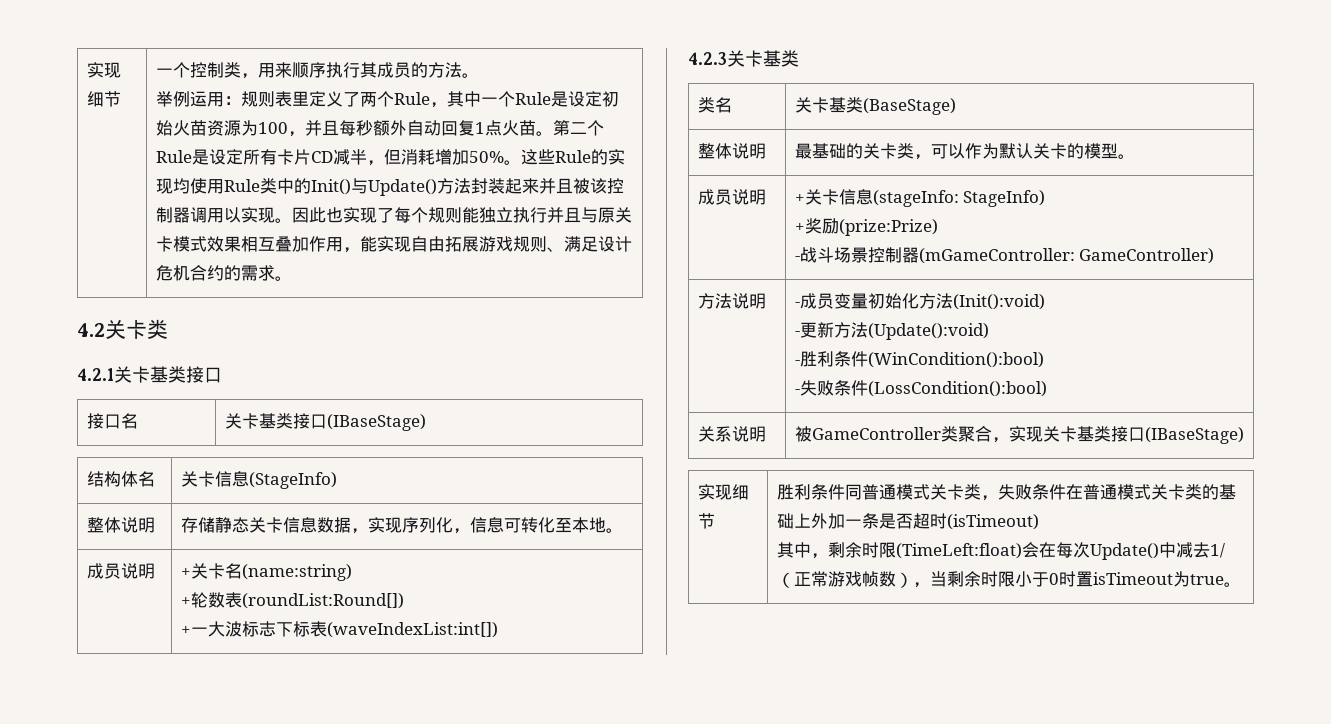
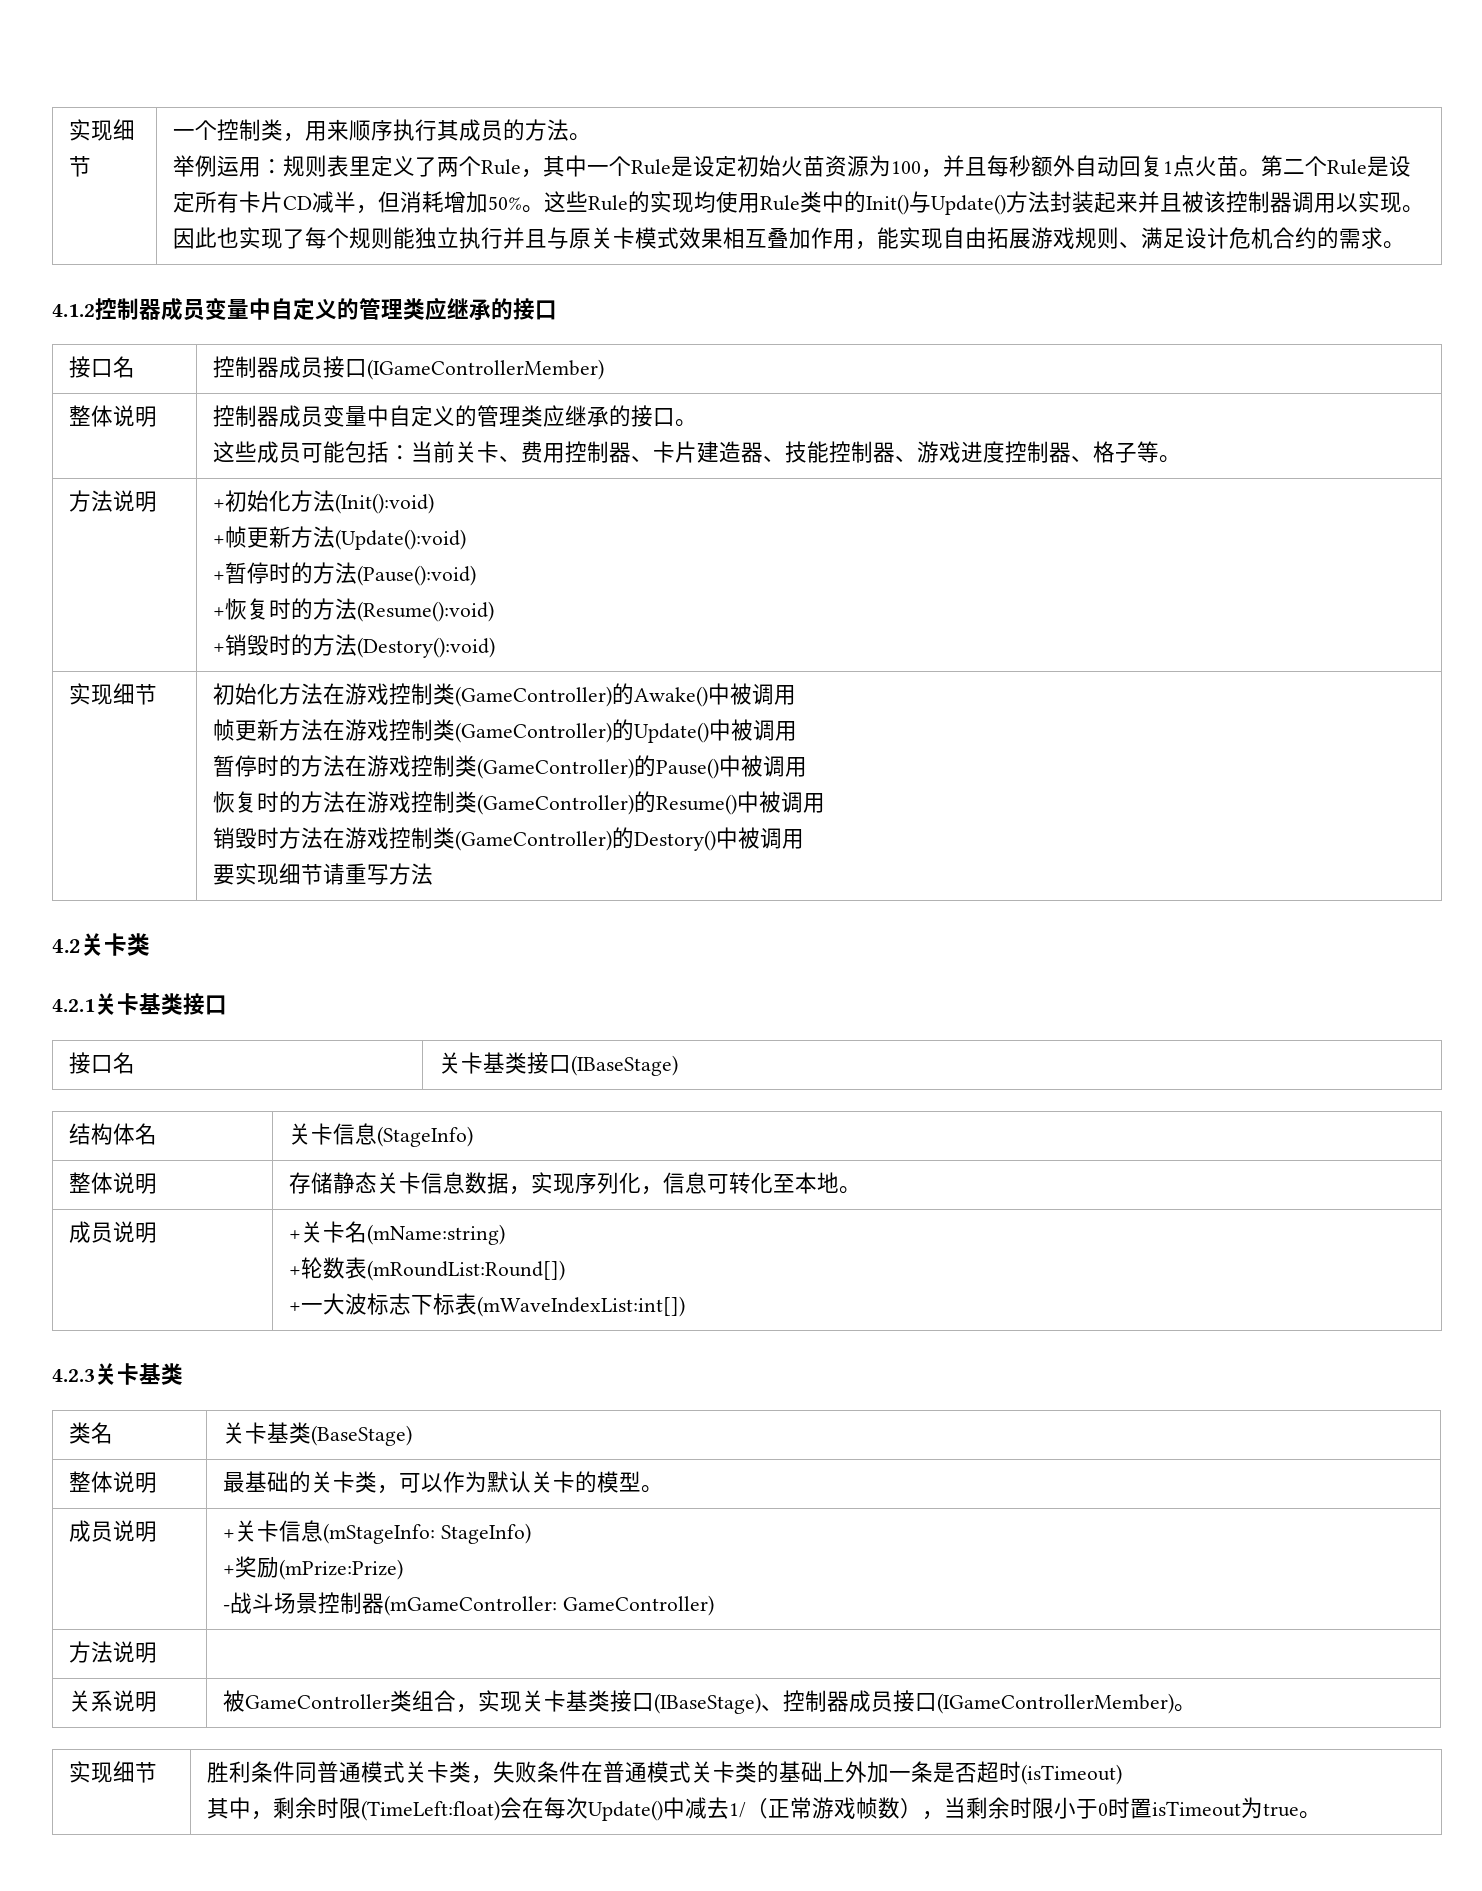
(292, 278) none -> [52,297,557,321] [69,356,136,378] [213,356,605,380] [69,405,158,427] [213,405,698,427] [213,441,1182,463] [69,490,158,512] [213,490,435,514] [213,526,467,550] [213,562,477,586] [213,598,495,622] [213,634,496,658] [69,683,158,705] [213,683,797,707] [213,719,798,743] [213,755,808,779] [213,791,826,815] [213,827,805,851] [213,863,434,885] // 4.1.2控制器成员变量中自定义的管理类应继承的接口 // 接口名 | 控制器成员接口(IGameControllerMember) // 整体说明 | 控制器成员变量中自定义的管理类应继承的接口。 // 这些成员可能包括：当前关卡、费用控制器、卡片建造器、技能控制器、游戏进度控制器、格子等。 // 方法说明 | +初始化方法(Init():void) // +帧更新方法(Update():void) // +暂停时的方法(Pause():void) // +恢复时的方法(Resume():void) // +销毁时的方法(Destory():void) // 实现细节 | 初始化方法在游戏控制类(GameController)的Awake()中被调用 // 帧更新方法在游戏控制类(GameController)的Update()中被调用 // 暂停时的方法在游戏控制类(GameController)的Pause()中被调用 // 恢复时的方法在游戏控制类(GameController)的Resume()中被调用 // 销毁时方法在游戏控制类(GameController)的Destory()中被调用 // 要实现细节请重写方法
[241,564,352,581] (name:string) -> [367,1224,506,1245] (mName:string)
[241,593,404,609] (roundList:Round[]) -> [367,1260,566,1281] (mRoundList:Round[])
[326,622,498,638] (waveIndexList:int[]) -> [477,1296,686,1317] (mWaveIndexList:int[])
[872,190,959,207] (stageInfo: -> [323,1523,436,1544] (mStageInfo:
[838,219,938,236] (prize:Prize) -> [279,1559,404,1580] (mPrize:Prize)
[794,293,1045,310] [794,322,989,340] [794,351,1044,368] [794,380,1047,397] -成员变量初始化方法(Init():void) // -更新方法(Update():void) // -胜利条件(WinCondition():bool) // -失败条件(LossCondition():bool) -> (158, 1652) none
[957,426,975,442] 聚 -> [412,1690,435,1711] 组
(1244, 435) none -> [761,1690,1197,1714] 、控制器成员接口(IGameControllerMember)。

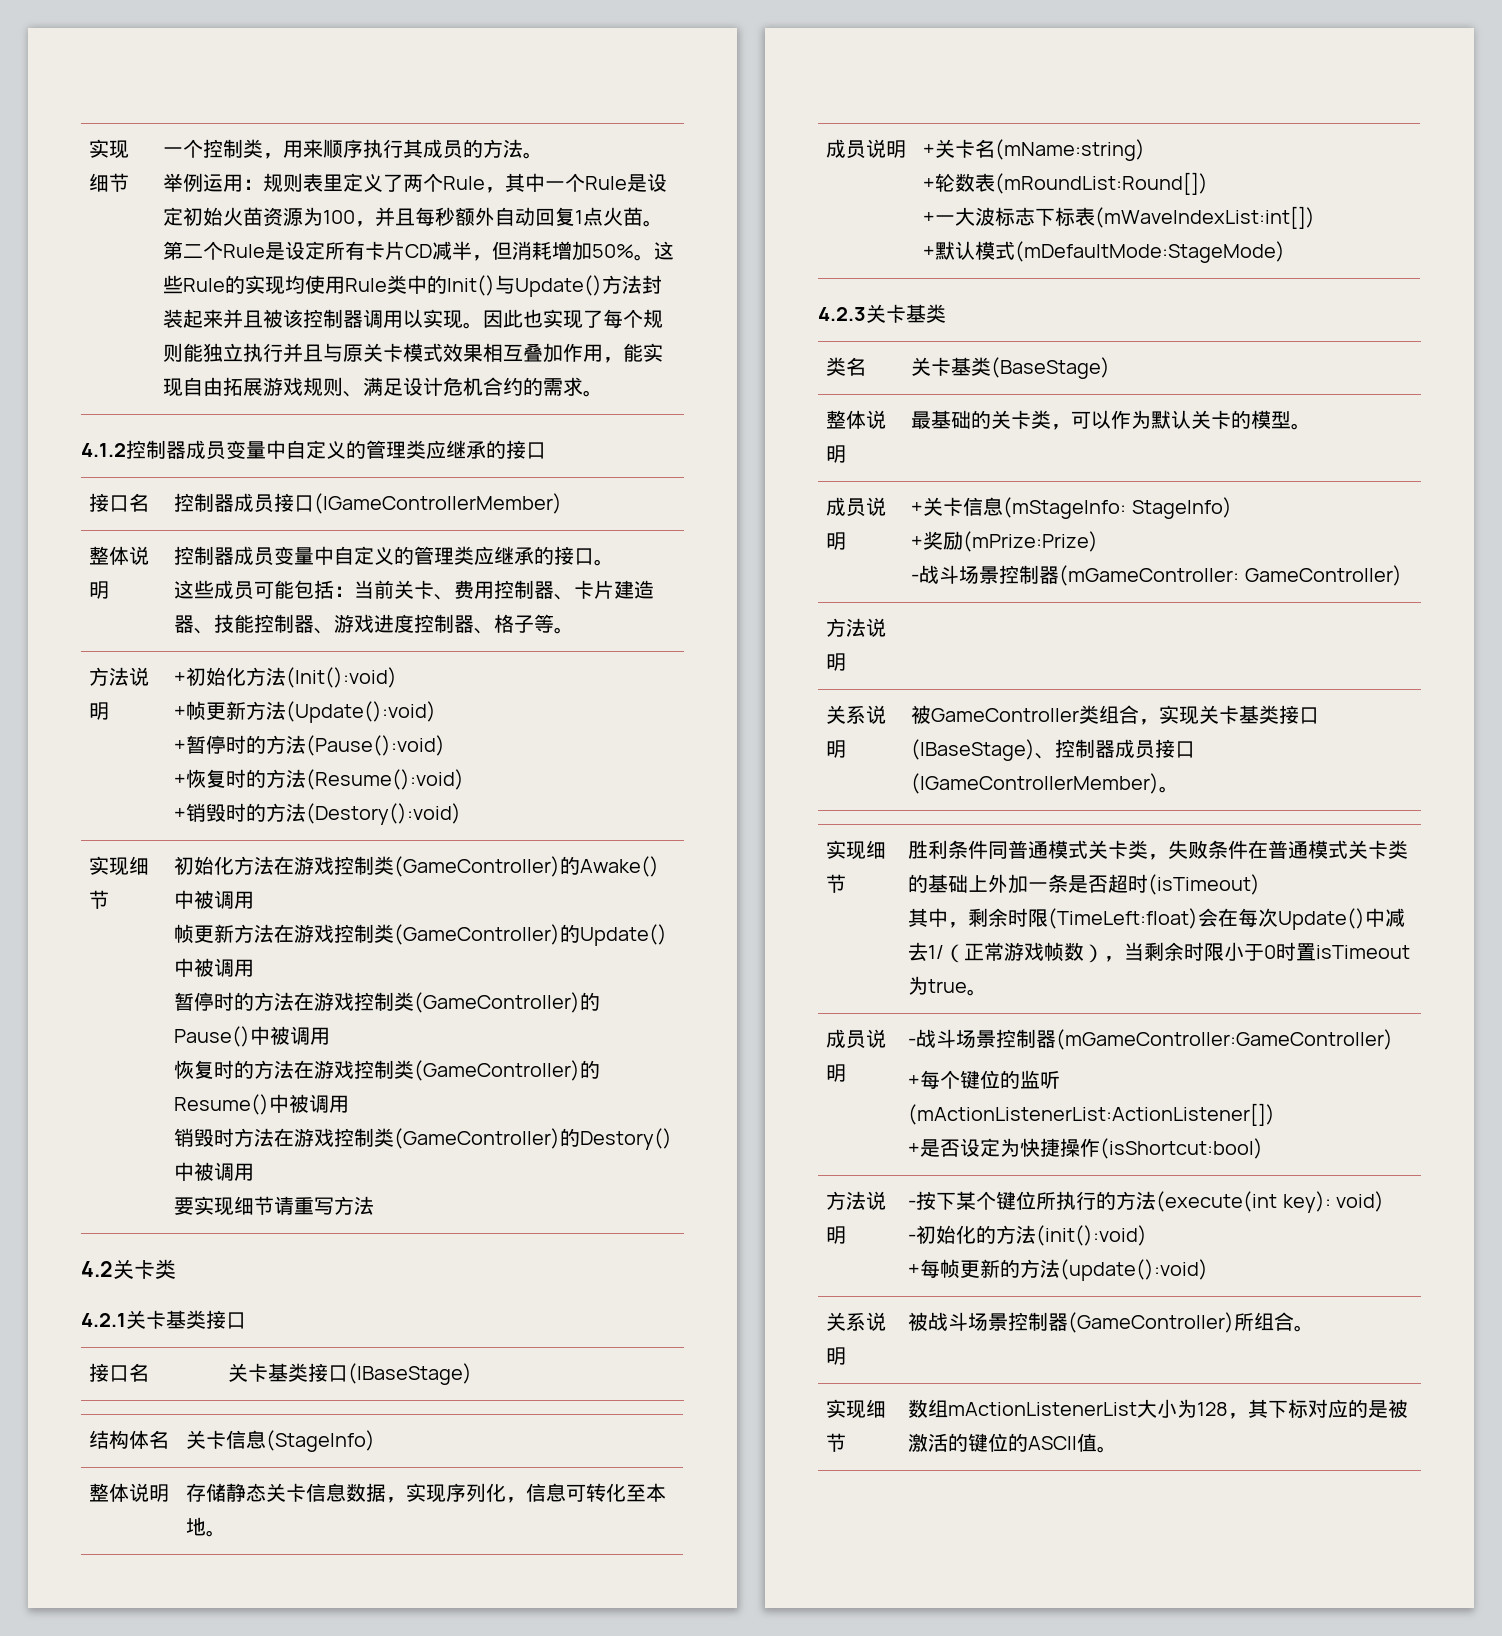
(686, 1306) none -> [923,241,1286,263] // +默认模式(mDefaultMode:StageMode)
(1322, 1815) none -> [826,1029,887,1049] [826,1064,847,1082] [908,1029,1394,1050] [908,1070,1061,1089] [908,1103,1276,1126] [908,1138,1264,1159] [826,1191,887,1210] [826,1226,847,1244] [908,1191,1385,1213] [908,1225,1148,1246] [908,1259,1209,1281] [826,1312,887,1331] [826,1347,847,1365] [908,1312,1315,1333] [826,1399,887,1419] [826,1433,847,1452] [908,1399,1409,1419] [908,1433,1118,1453] // 成员说明 | -战斗场景控制器(mGameController:GameController) // +每个键位的监听(mActionListenerList:ActionListener[]) // +是否设定为快捷操作(isShortcut:bool) // 方法说明 | -按下某个键位所执行的方法(execute(int key): void) // -初始化的方法(init():void) // +每帧更新的方法(update():void) // 关系说明 | 被战斗场景控制器(GameController)所组合。 // 实现细节 | 数组mActionListenerList大小为128，其下标对应的是被激活的键位的ASCII值。

